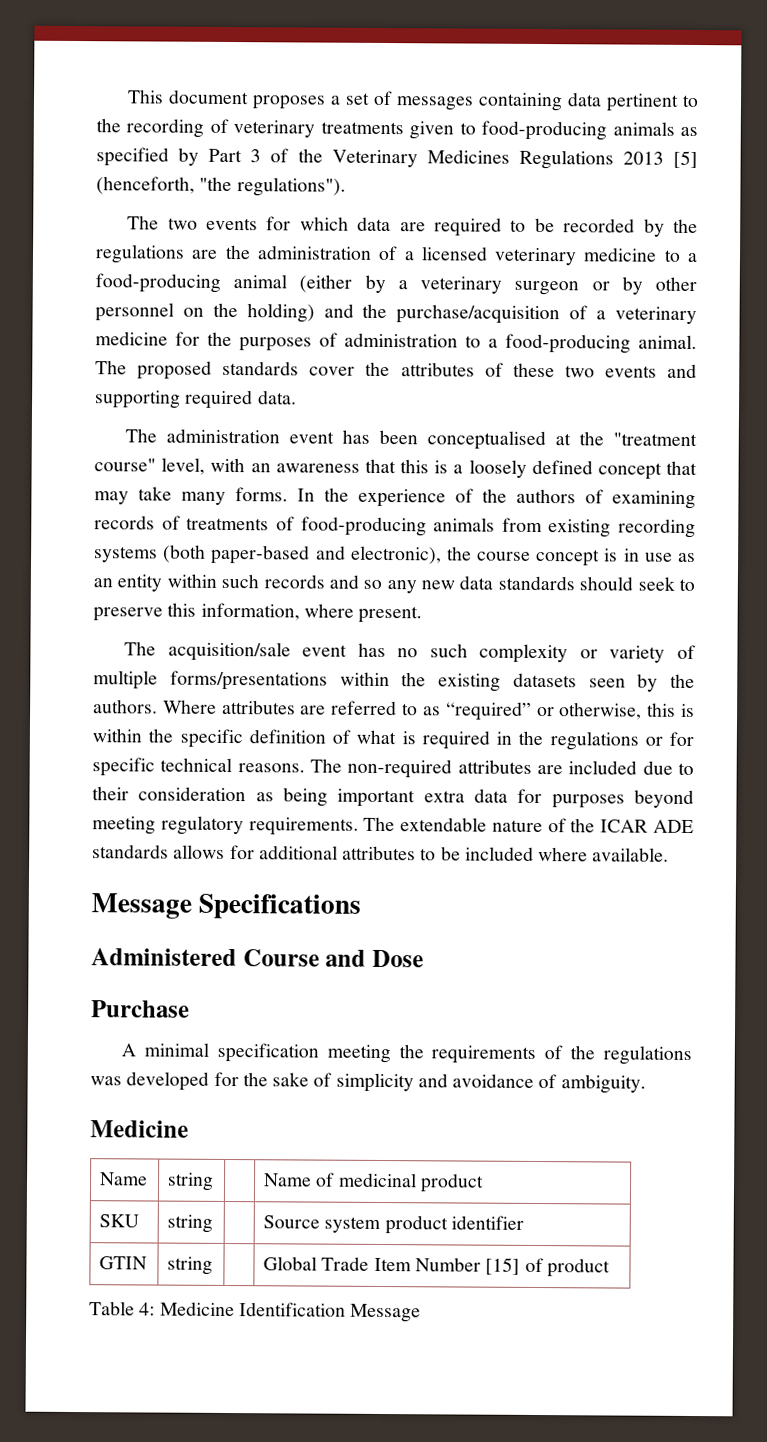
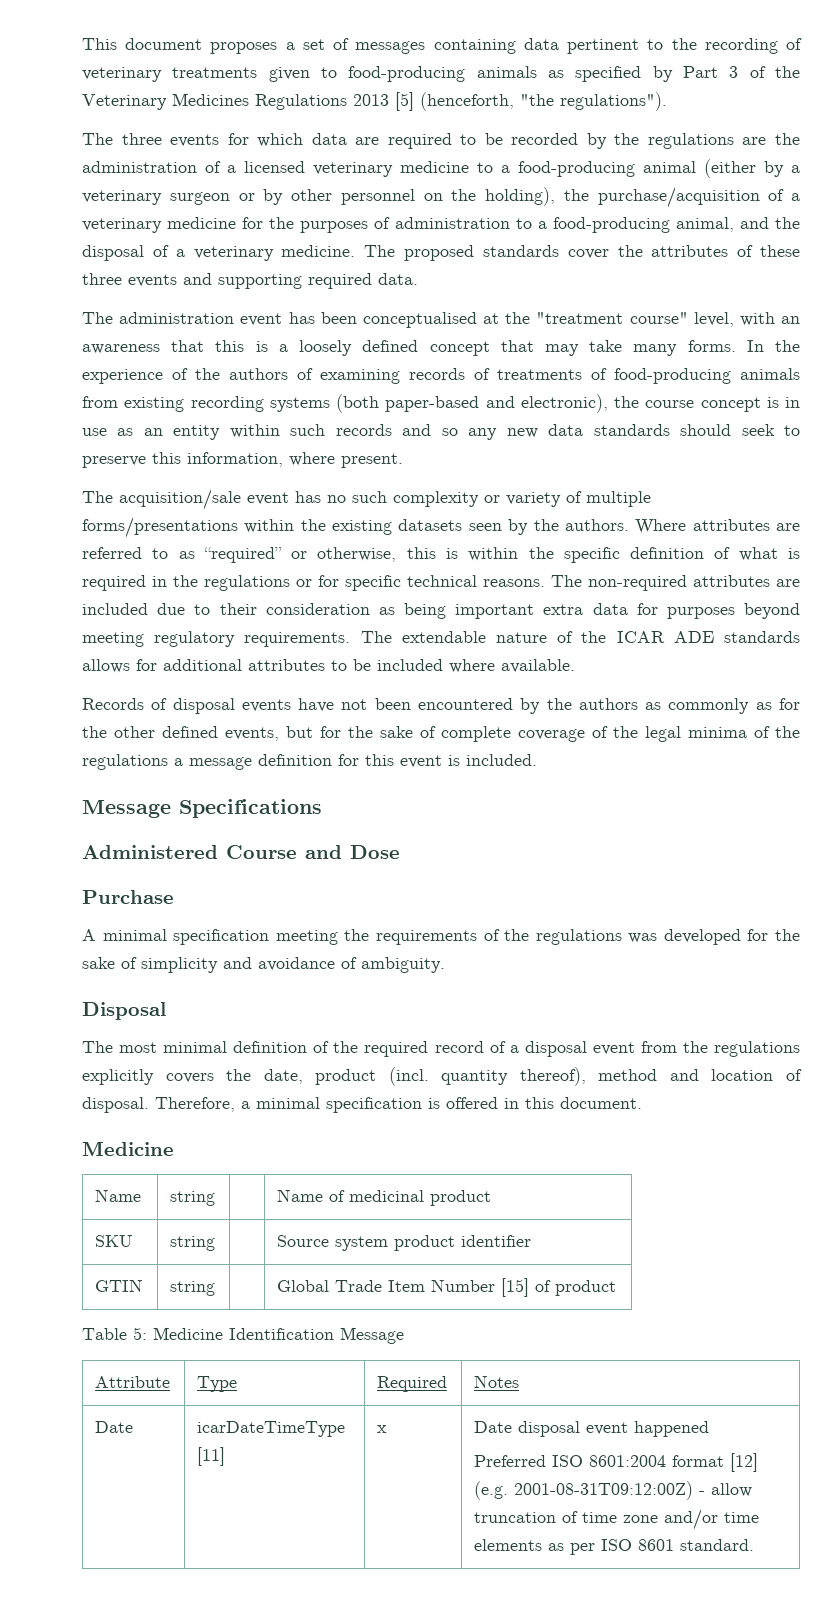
[167,217,198,230] two -> [121,133,162,145] three
[246,303,354,323] holding) and -> [485,187,555,206] holding),
[638,334,697,350] animal. -> [675,217,801,232] [82,245,356,261] animal, and the disposal of a veterinary medicine.
[564,365,595,378] two -> [82,273,122,285] three
(670, 854) none -> [82,698,801,714] [82,726,800,742] [82,754,537,770] // Records of disposal events have not been encountered by the authors as commonly as for the other defined events, but for the sake of complete coverage of the legal minima of the regulations a message definition for this event is included.
(646, 1084) none -> [82,1002,166,1020] [82,1041,800,1057] [82,1067,802,1086] [82,1097,642,1113] // Disposal // The most minimal definition of the required record of a disposal event from the regulations explicitly covers the date, product (incl. quantity thereof), method and location of disposal. Therefore, a minimal specification is offered in this document.
[139,1302,156,1316] 4: -> [133,1327,147,1340] 5:
(422, 1313) none -> [95,1376,171,1388] [197,1376,238,1392] [377,1376,448,1392] [474,1375,520,1388] [95,1421,134,1433] [197,1421,346,1437] [197,1447,226,1466] [377,1425,388,1433] [474,1421,710,1437] [474,1453,759,1472] [474,1481,753,1500] [474,1509,760,1530] [474,1539,755,1555] // Attribute | Type | Required | Notes // Date | icarDateTimeType [11] | x | Date disposal event happened // Preferred ISO 8601:2004 format [12] (e.g. 2001-08-31T09:12:00Z) - allow truncation of time zone and/or time elements as per ISO 8601 standard.

